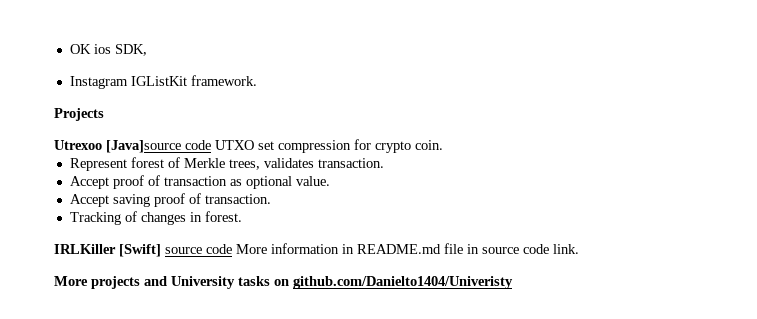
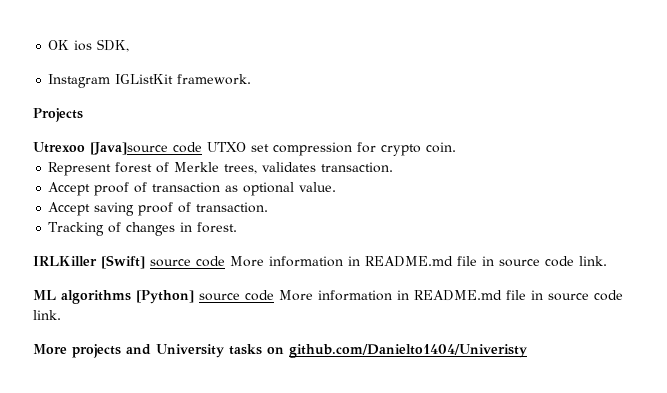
(579, 249) none -> [33,290,623,304] [33,310,61,320] // ML algorithms [Python] source code More information in README.md file in source code link.

